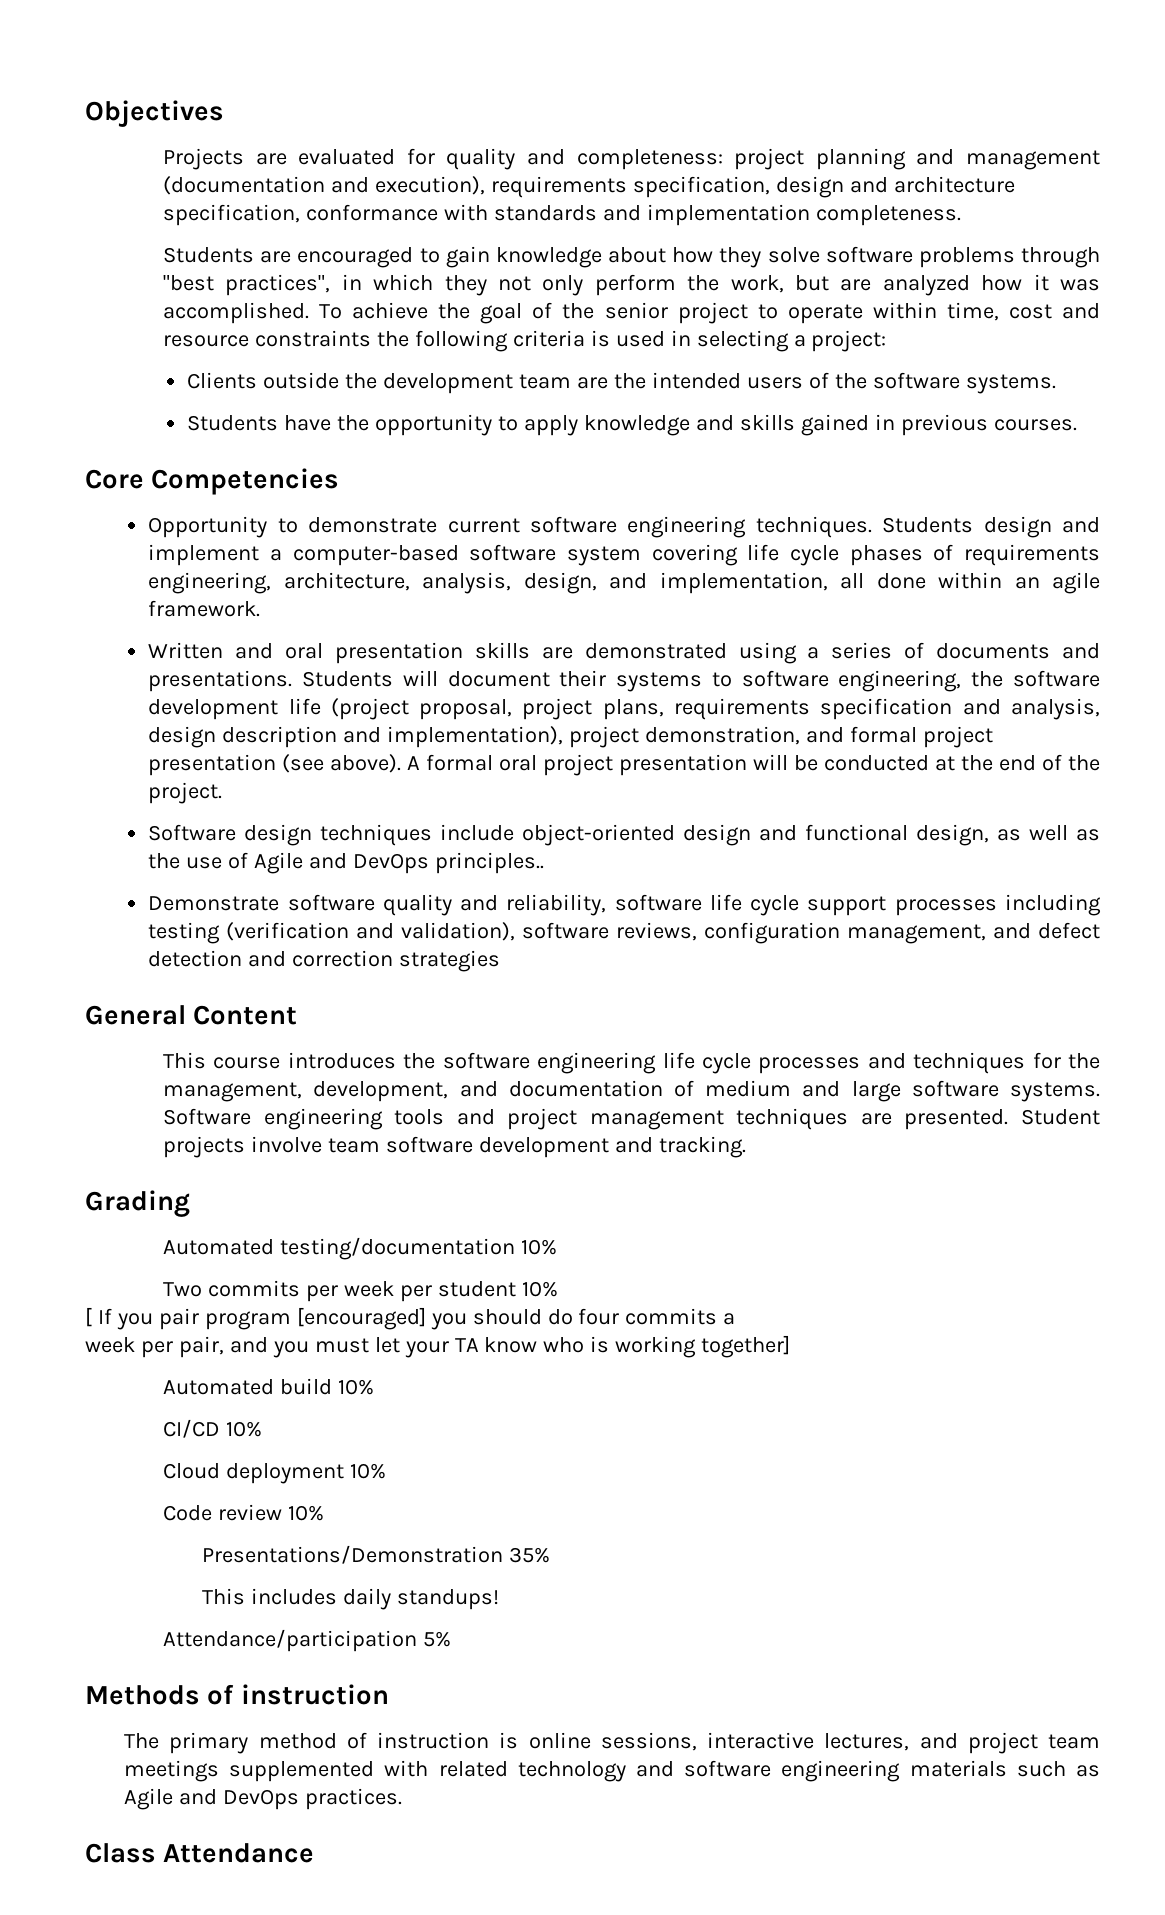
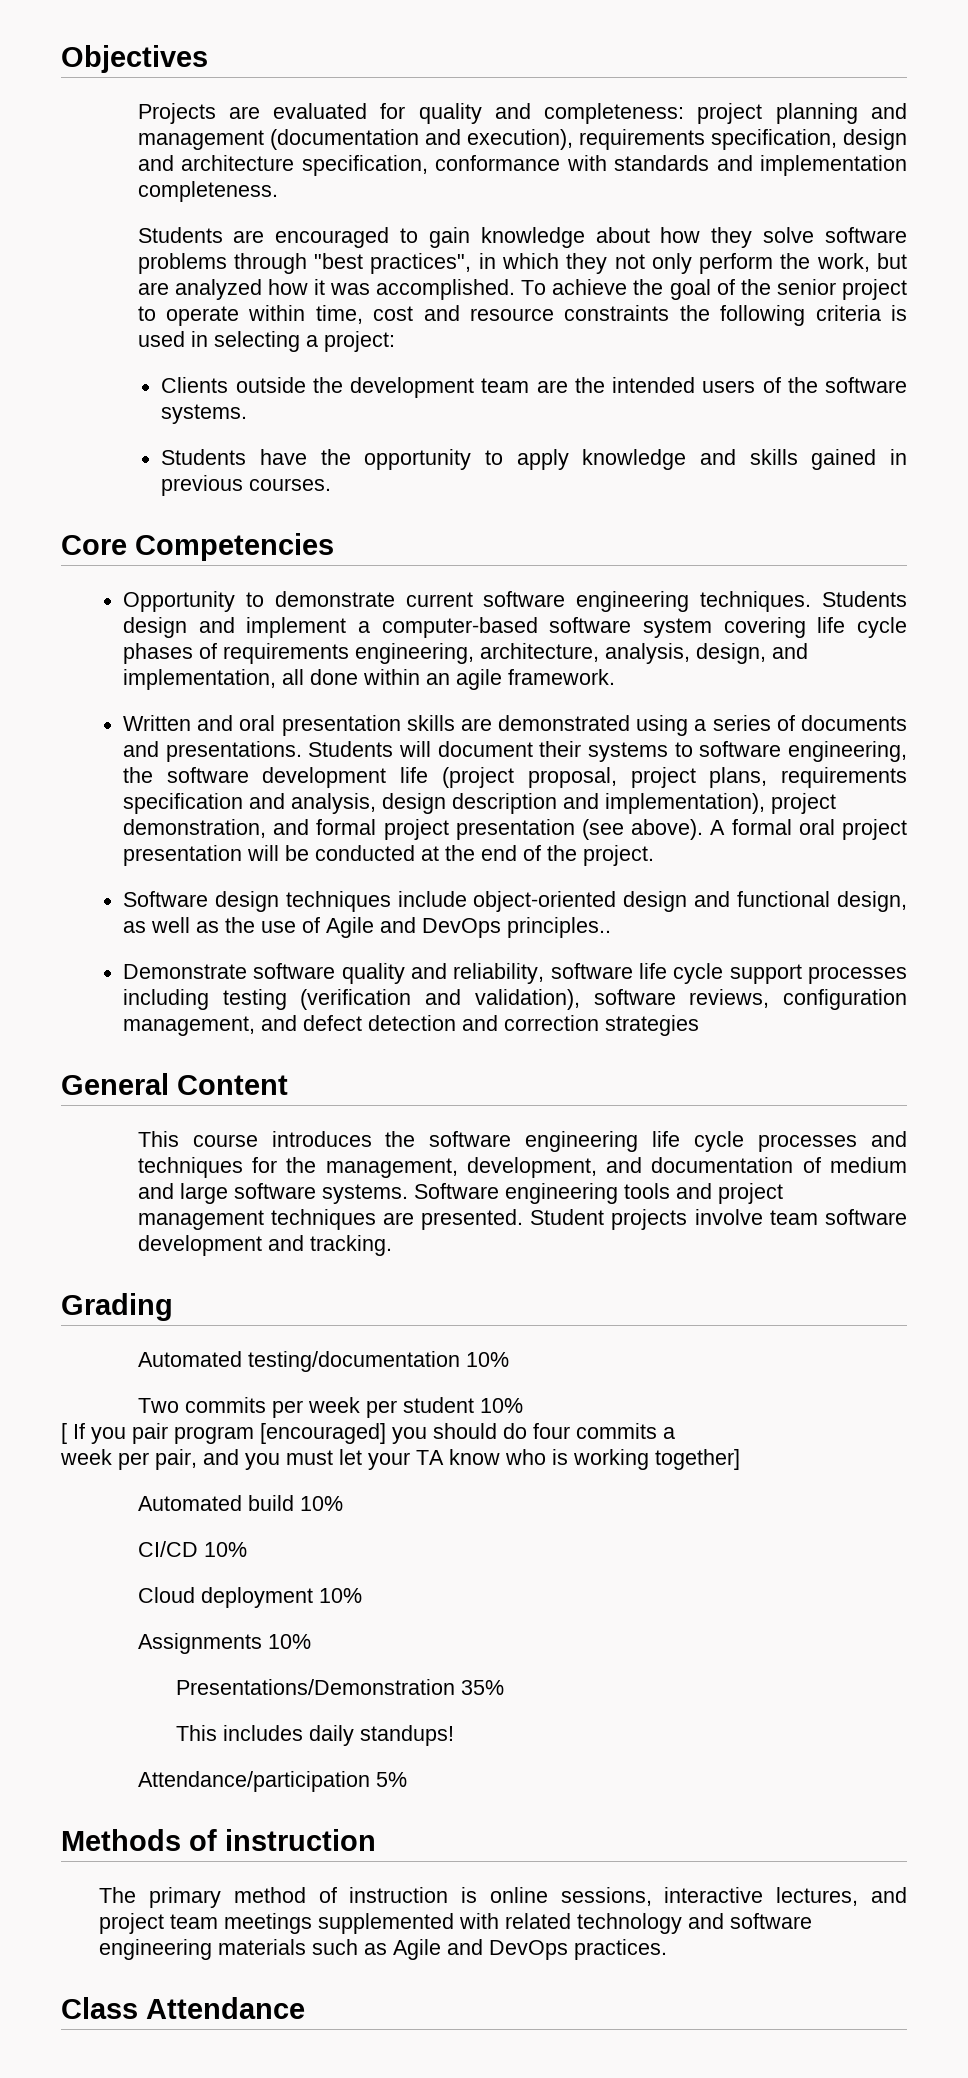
[163,1504,283,1521] Code review -> [137,1633,262,1654] Assignments

